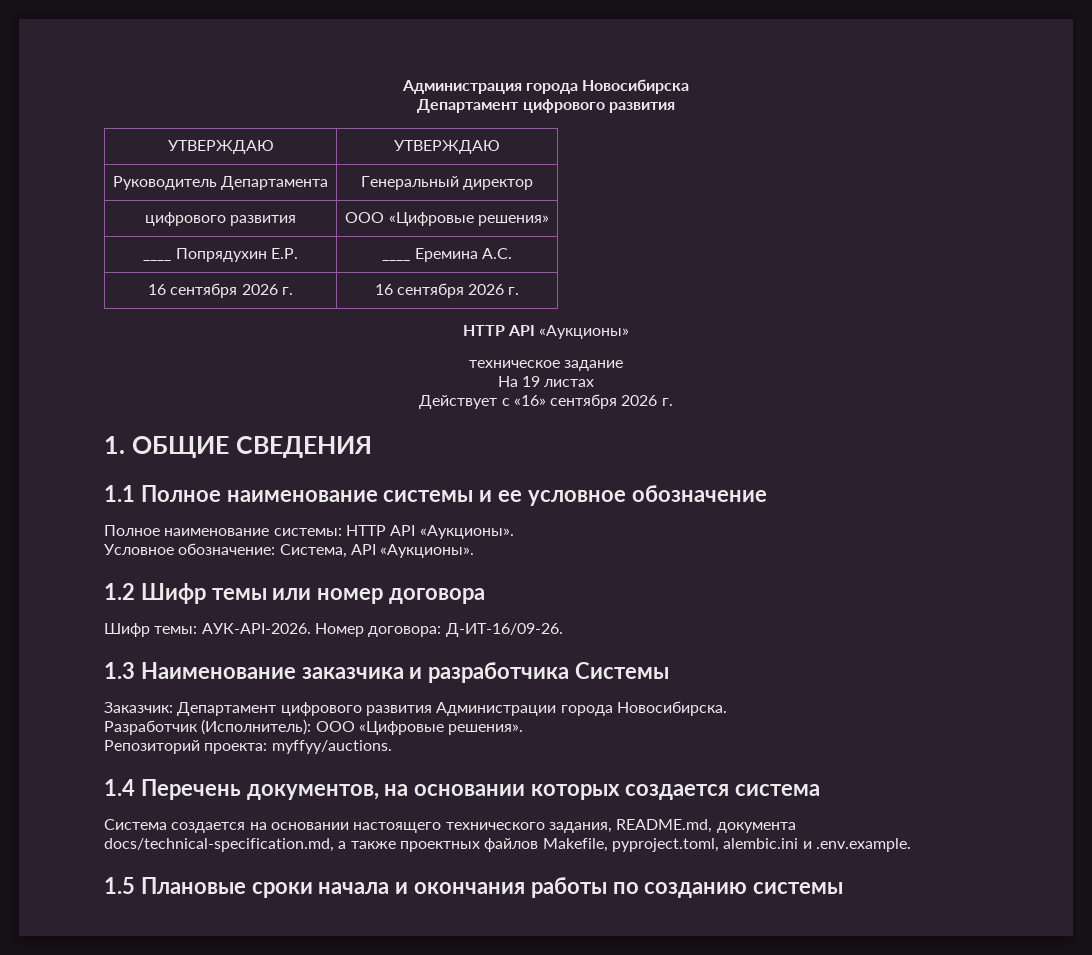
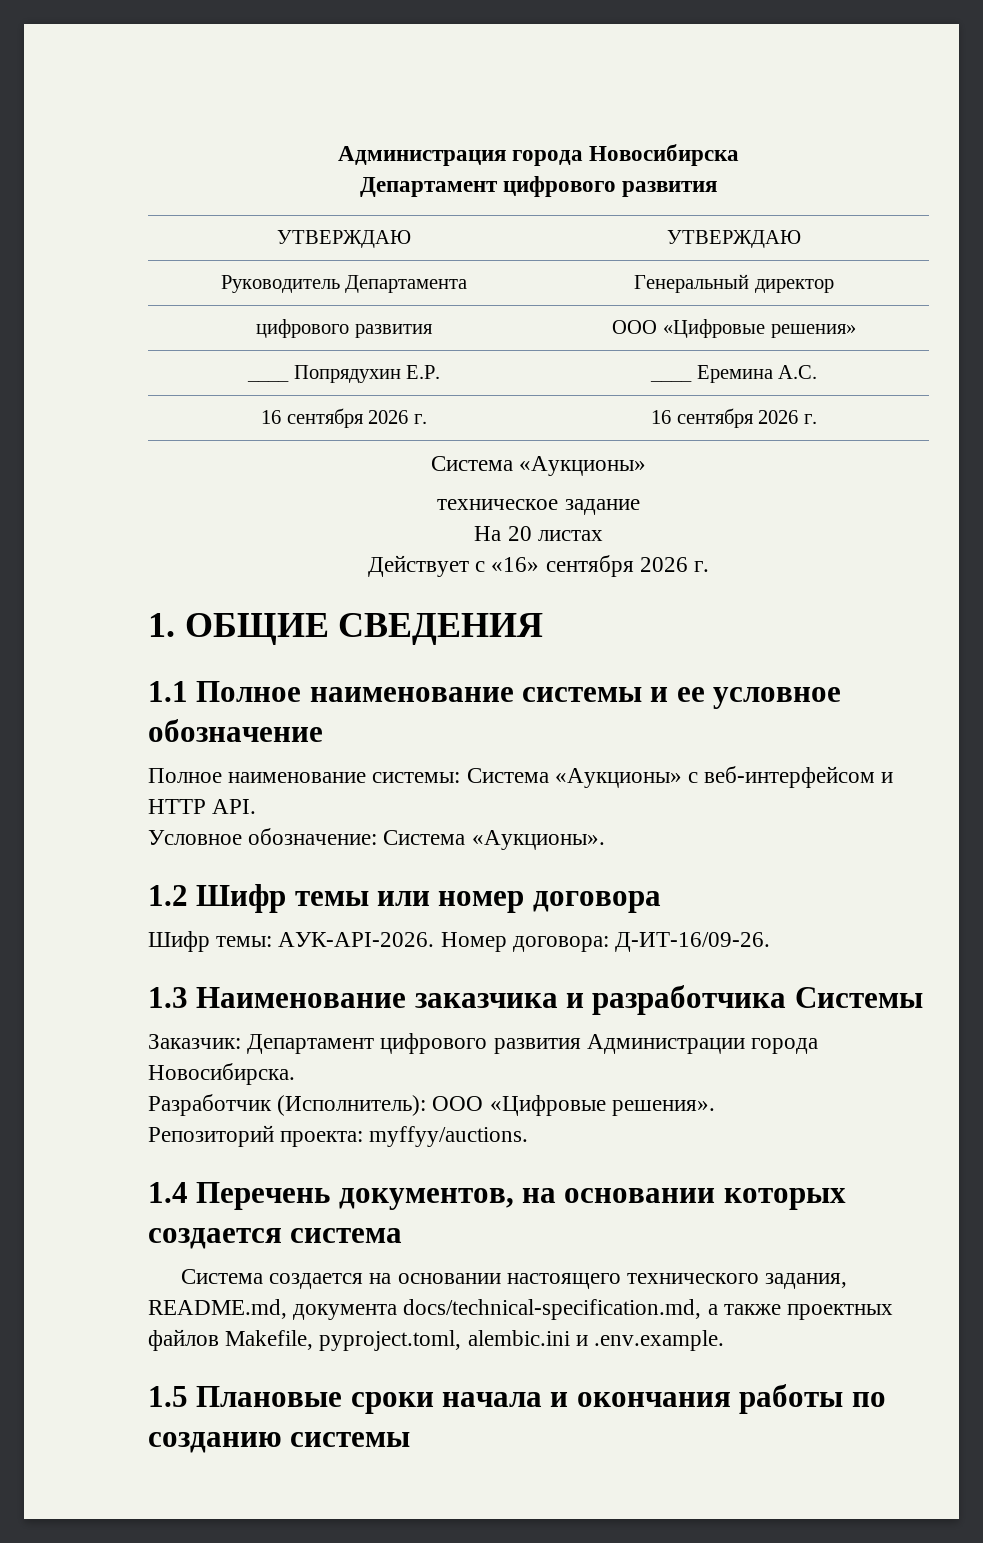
[462,325,535,336] HTTP API -> [430,456,513,471] Система
[522,376,540,387] 19 -> [507,526,532,541] 20
[345,525,514,539] HTTP API «Аукционы». -> [466,766,894,788] [148,799,257,814] Система «Аукционы» с веб-интерфейсом и HTTP API.
[279,544,376,558] Система, API -> [383,830,466,845] Система

